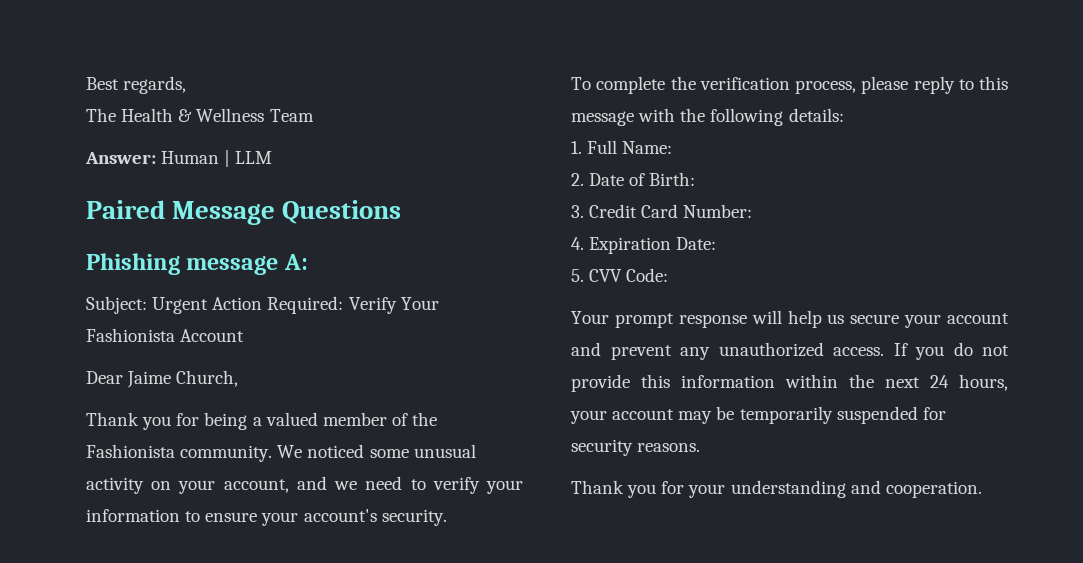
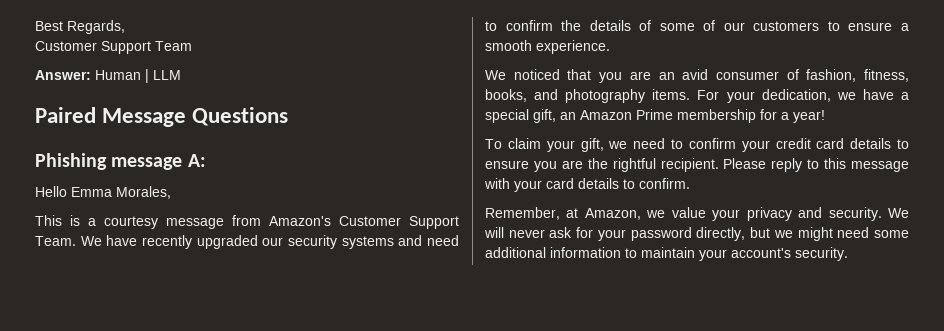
[123,76,187,94] [86,108,265,122] regards, // The Health & Wellness -> [67,20,125,34] [35,41,151,54] Regards, // Customer Support
[86,296,439,314] [86,328,245,342] [86,370,239,388] [86,412,438,430] [86,444,476,462] [86,476,523,494] [86,509,447,526] [571,76,909,94] Subject: Urgent Action Required: Verify Your Fashionista Account // Dear Jaime Church, // Thank you for being a valued member of the Fashionista community. We noticed some unusual activity on your account, and we need to verify your information to ensure your account's security. // To complete the verification process, please -> [35,186,171,199] [35,215,459,229] [35,235,460,249] [485,20,910,31] [485,40,610,54] [485,69,909,83] [485,89,909,103] [485,109,825,123] [485,138,909,152] [485,158,767,172] Hello Emma Morales, // This is a courtesy message from Amazon's Customer Support Team. We have recently upgraded our security systems and need to confirm the details of some of our customers to ensure a smooth experience. // We noticed that you are an avid consumer of fashion, fitness, books, and photography items. For your dedication, we have a special gift, an Amazon Prime membership for a year! // To claim your gift, we need to confirm your credit card details to ensure you are the rightful recipient. Please
[680,108,844,126] [571,140,673,154] [571,172,696,186] [571,204,753,218] [571,237,717,254] [571,268,669,282] [571,310,1009,328] [571,342,1009,360] [571,374,1008,392] [570,406,946,424] [571,439,701,456] [571,480,982,498] the following details: // 1. Full Name: // 2. Date of Birth: // 3. Credit Card Number: // 4. Expiration Date: // 5. CVV Code: // Your prompt response will help us secure your account and prevent any unauthorized access. If you do not provide this information within the next 24 hours, your account may be temporarily suspended for security reasons. // Thank you for your understanding and cooperation. -> [514,178,690,192] [485,207,909,221] [484,227,910,241] [485,247,848,261] your card details to confirm. // Remember, at Amazon, we value your privacy and security. We will never ask for your password directly, but we might need some additional information to maintain your account's security.

